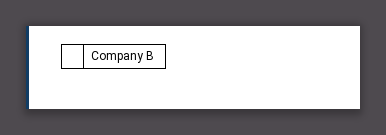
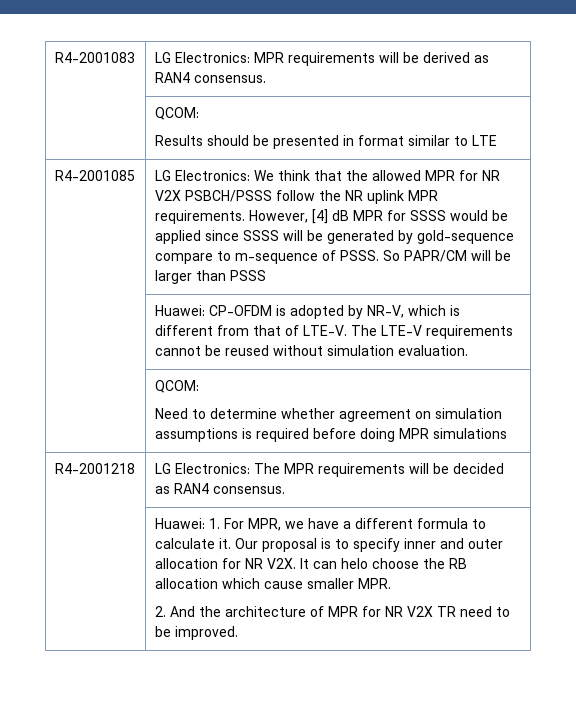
[91,51,155,63] | Company B -> [54,52,135,63] [154,52,489,66] [154,72,266,83] [154,107,199,120] [154,135,497,149] [54,170,135,181] [154,170,500,181] [154,190,438,204] [154,209,508,224] [154,230,514,244] [154,250,511,264] [154,270,266,284] [154,305,460,319] [154,325,513,339] [154,345,468,356] [154,380,199,393] [154,408,502,422] [154,428,507,442] [54,463,135,474] [154,463,504,477] [154,483,285,494] [154,518,486,531] [154,538,503,552] [154,558,467,569] [154,578,391,589] [154,606,510,617] [154,626,238,640] R4-2001083 | LG Electronics: MPR requirements will be derived as RAN4 consensus. // | QCOM: // Results should be presented in format similar to LTE // R4-2001085 | LG Electronics: We think that the allowed MPR for NR V2X PSBCH/PSSS follow the NR uplink MPR requirements. However, [4] dB MPR for SSSS would be applied since SSSS will be generated by gold-sequence compare to m-sequence of PSSS. So PAPR/CM will be larger than PSSS // | Huawei: CP-OFDM is adopted by NR-V, which is different from that of LTE-V. The LTE-V requirements cannot be reused without simulation evaluation. // | QCOM: // Need to determine whether agreement on simulation assumptions is required before doing MPR simulations // R4-2001218 | LG Electronics: The MPR requirements will be decided as RAN4 consensus. // | Huawei: 1. For MPR, we have a different formula to calculate it. Our proposal is to specify inner and outer allocation for NR V2X. It can helo choose the RB allocation which cause smaller MPR. // 2. And the architecture of MPR for NR V2X TR need to be improved.

